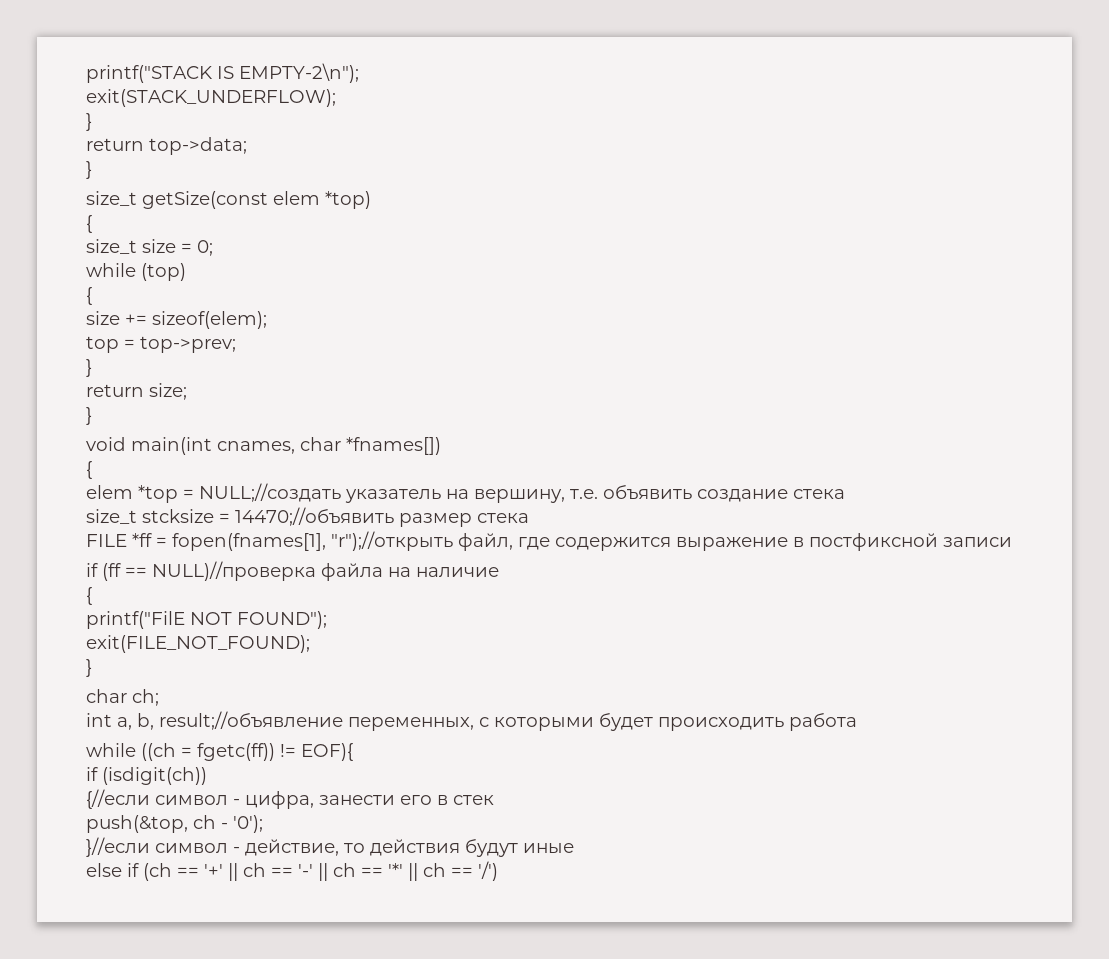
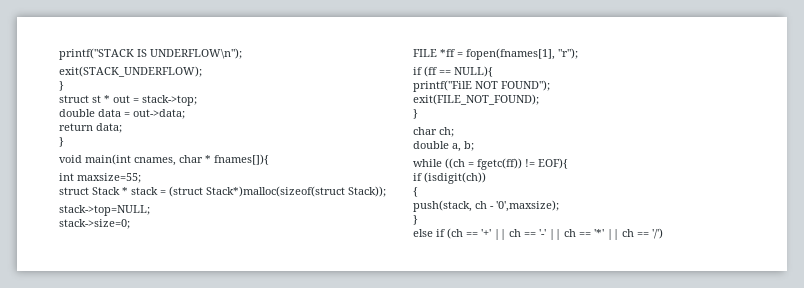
[239,63,359,83] EMPTY-2\n"); -> [150,48,242,59] UNDERFLOW\n");
[86,137,247,155] [86,161,92,179] [86,191,371,209] [86,215,92,233] [86,239,213,256] [86,263,186,281] [86,287,92,305] [86,311,267,329] [86,336,236,353] [86,359,92,377] [86,383,187,400] return top->data; // } // size_t getSize(const elem *top) // { // size_t size = 0; // while (top) // { // size += sizeof(elem); // top = top->prev; // } // return size; -> [59,95,197,106] [59,109,185,119] [59,123,122,133] struct st * out = stack->top; // double data = out->data; // return data;
[346,437,441,455] [86,461,92,479] [86,483,845,503] [86,507,529,527] [86,531,1012,551] [86,561,499,581] [86,587,92,605] *fnames[]) // { // elem *top = NULL;//создать указатель на вершину, т.е. объявить создание стека // size_t stcksize = 14470;//объявить размер стека // FILE *ff = fopen(fnames[1], "r");//открыть файл, где содержится выражение в постфиксной записи // if (ff == NULL)//проверка файла на наличие // { -> [205,154,269,165] [59,173,141,183] [59,186,386,197] [59,205,150,216] [59,219,130,229] [413,48,578,60] [413,66,493,77] * fnames[]){ // int maxsize=55; // struct Stack * stack = (struct Stack*)malloc(sizeof(struct Stack)); // stack->top=NULL; // stack->size=0; // FILE *ff = fopen(fnames[1], "r"); // if (ff == NULL){
[86,711,857,731] int a, b, result;//объявление переменных, с которыми будет происходить работа -> [413,141,474,152] double a, b;
[86,789,494,809] [86,815,263,833] [86,837,574,857] {//если символ - цифра, занести его в стек // push(&top, ch - '0'); // }//если символ - действие, то действия будут иные -> [413,187,418,197] [413,200,559,212] [413,215,418,225] { // push(stack, ch - '0',maxsize); // }

